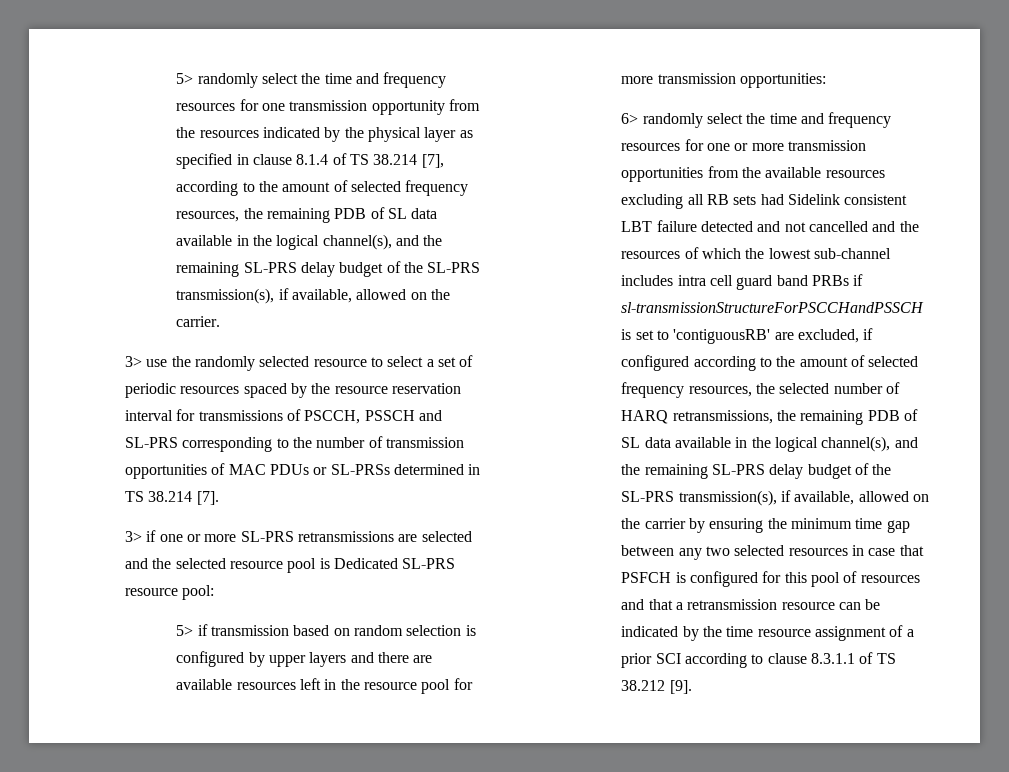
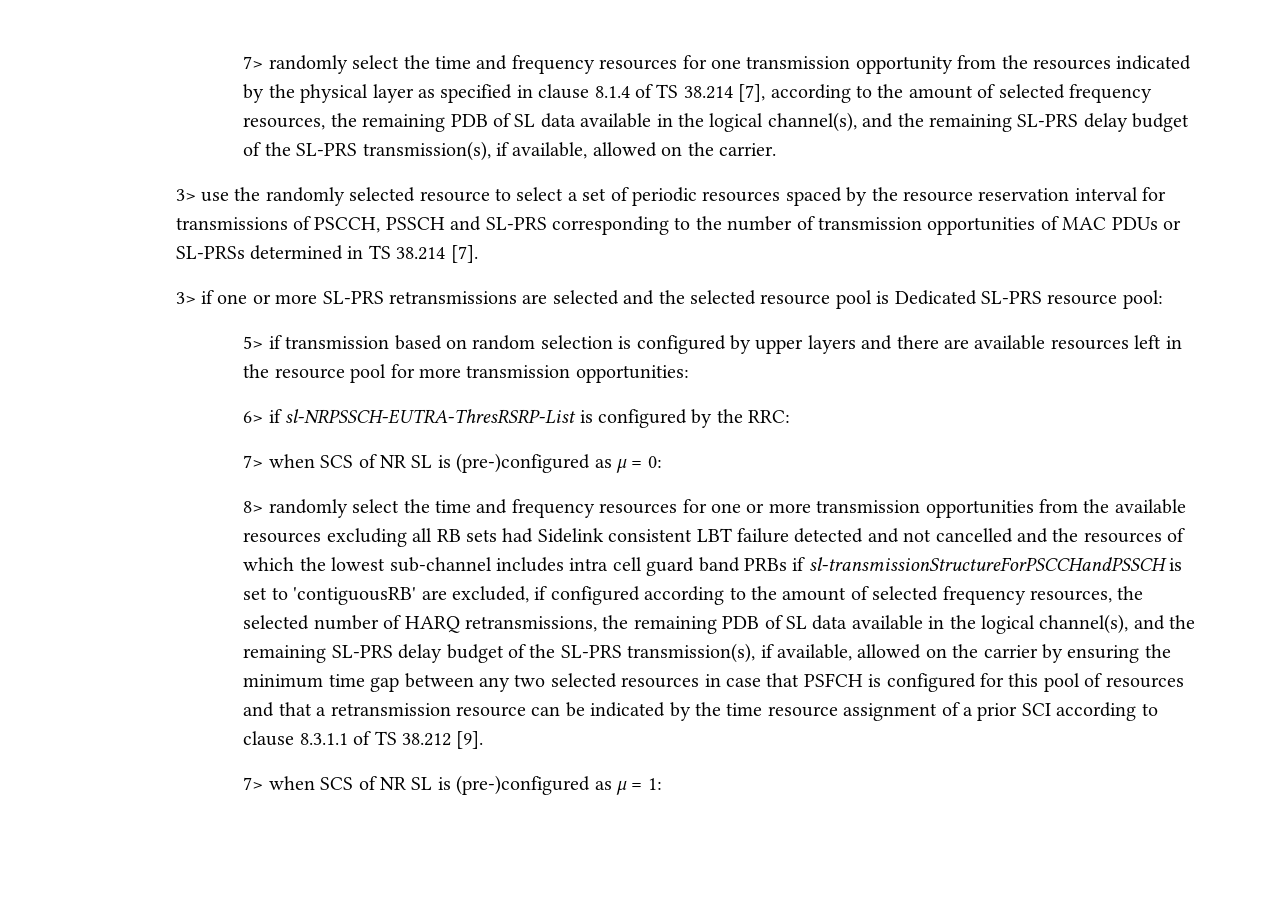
[176,73,194,84] 5> -> [243,56,264,69] 7>
(639, 118) none -> [268,409,791,428] [243,453,662,473] [243,501,264,513] if sl-NRPSSCH-EUTRA-ThresRSRP-List is configured by the RRC: // 7> when SCS of NR SL is (pre-)configured as μ = 0: // 8>
(692, 687) none -> [243,775,662,795] // 7> when SCS of NR SL is (pre-)configured as μ = 1:

